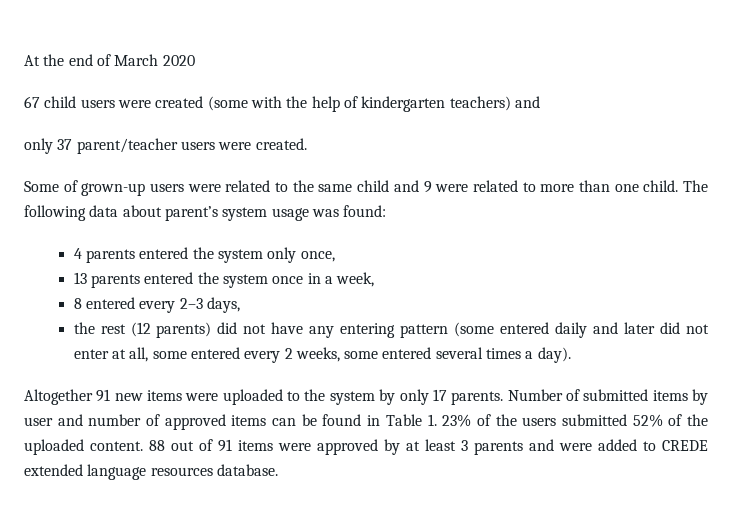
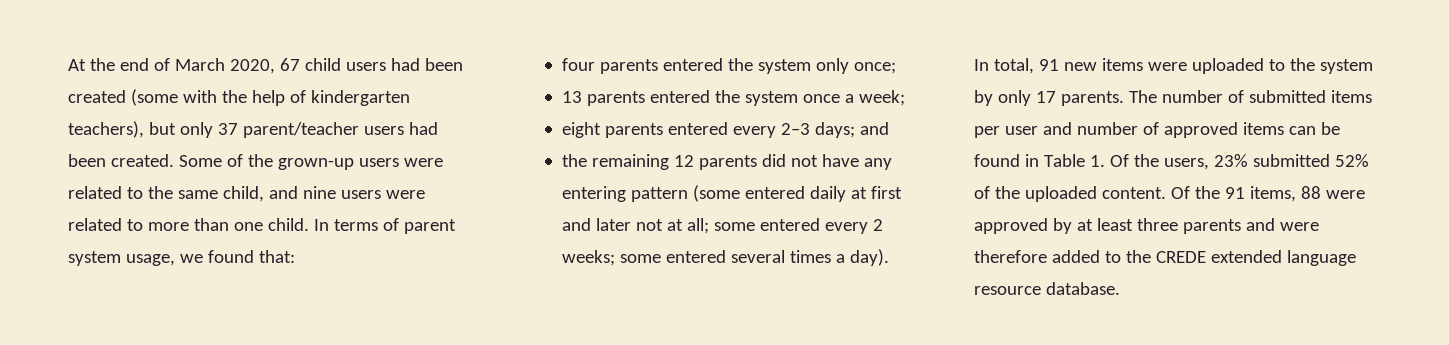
[162,55,195,66] 2020 // -> [229,59,275,74] 2020,
[117,100,151,108] were -> [390,58,463,71] had been
[449,96,540,111] teachers) and // -> [68,121,176,138] teachers), but
[218,142,252,150] were -> [408,122,438,135] [68,154,106,167] had been
(307, 144) // -> (174, 160) none
(78, 186) none -> [247,154,273,167] the
[357,180,432,193] child and 9 -> [222,186,381,202] child, and nine users
[683,180,709,192] [24,205,387,221] [73,248,82,259] The following data about parent’s system usage was found: // 4 -> [313,218,456,234] [68,250,295,266] [561,58,595,71] In terms of parent system usage, we found that: // four
[300,251,335,262] once, -> [853,62,896,74] once;
[307,272,375,287] [73,298,82,309] in a week, // 8 -> [844,90,905,106] [561,122,663,138] a week; // eight parents
[206,297,240,313] [73,322,212,338] days, // the rest (12 parents) -> [814,122,889,138] [561,154,757,170] days; and // the remaining 12 parents
[593,322,709,334] [73,347,149,362] and later did not enter at all, -> [850,186,902,199] [561,218,709,234] at first and later not at all;
[295,347,340,362] weeks, -> [561,250,615,266] weeks;
[24,389,93,405] Altogether -> [974,58,1034,74] In total,
[507,389,563,401] Number -> [1128,90,1223,103] The number
[692,389,709,405] by -> [974,126,1000,138] per
[442,414,557,427] 23% of the users -> [1109,154,1248,170] Of the users, 23%
[149,439,273,452] 88 out of 91 items -> [1170,186,1321,202] Of the 91 items, 88
[461,440,468,451] 3 -> [1136,218,1178,231] three
(592, 447) none -> [974,250,1047,263] therefore
(656, 446) none -> [1125,250,1151,263] the
[150,467,213,476] resources -> [974,286,1041,295] resource

